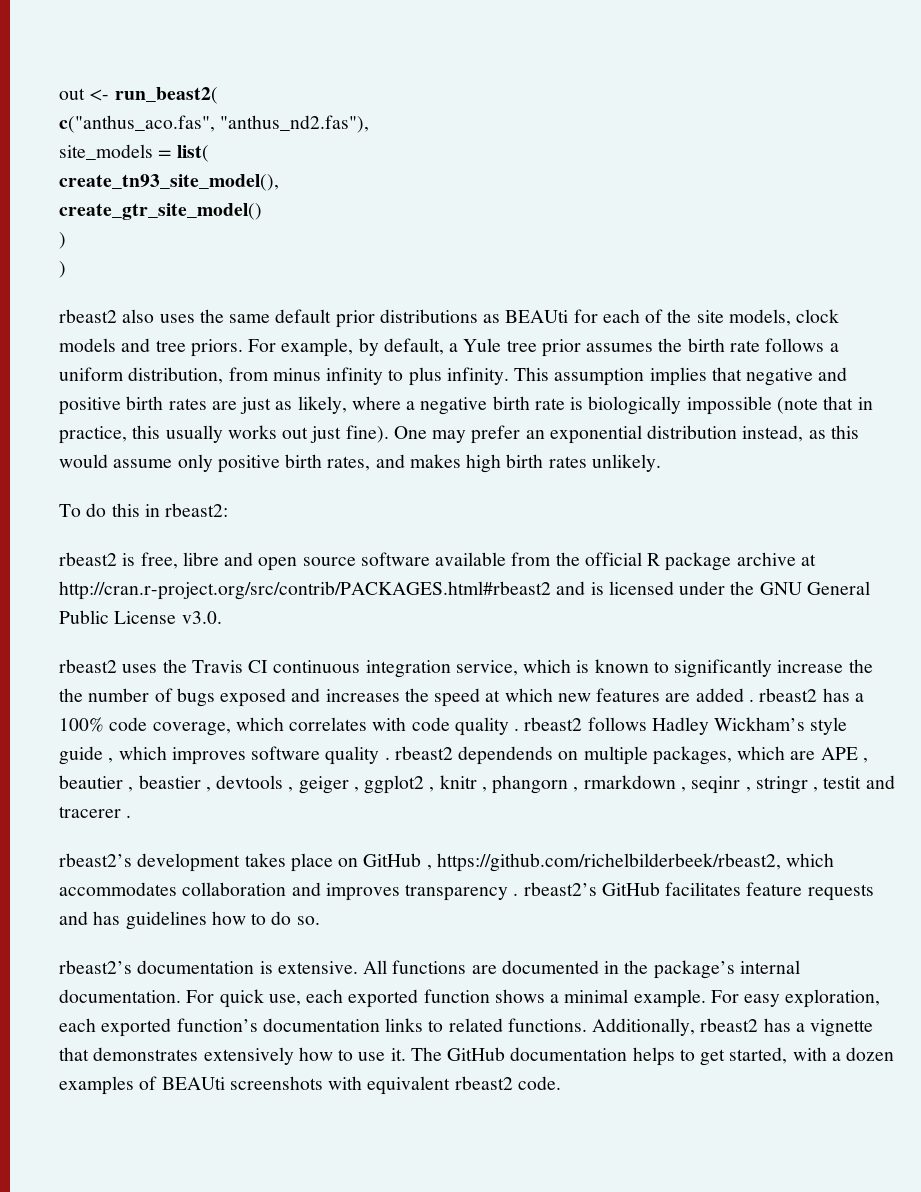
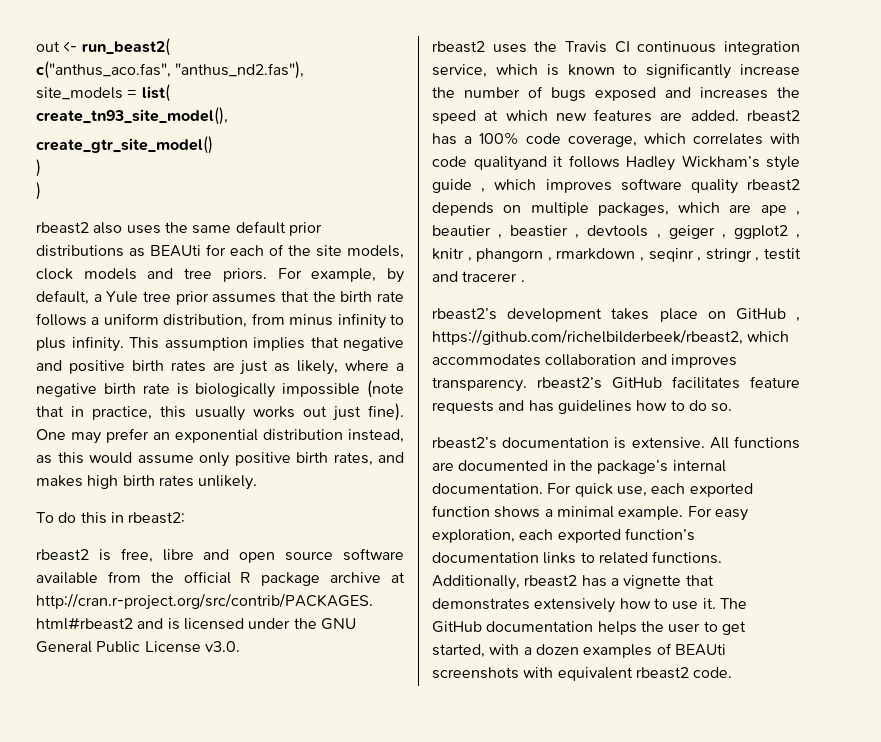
(654, 347) none -> [281,291,309,302] that
[59,688,83,702] the -> (455, 92) none
[695,688,754,702] added . -> [690,110,739,121] added.
[454,717,583,736] quality . rbeast2 -> [473,156,563,171] qualityand it
[384,746,554,765] . rbeast2 dependends -> [747,179,800,191] [432,202,494,216] rbeast2 depends
[820,747,858,760] APE -> [760,205,787,216] ape
[405,884,519,901] transparency . -> [432,377,527,392] transparency.
(675, 1056) none -> [640,621,701,633] the user

